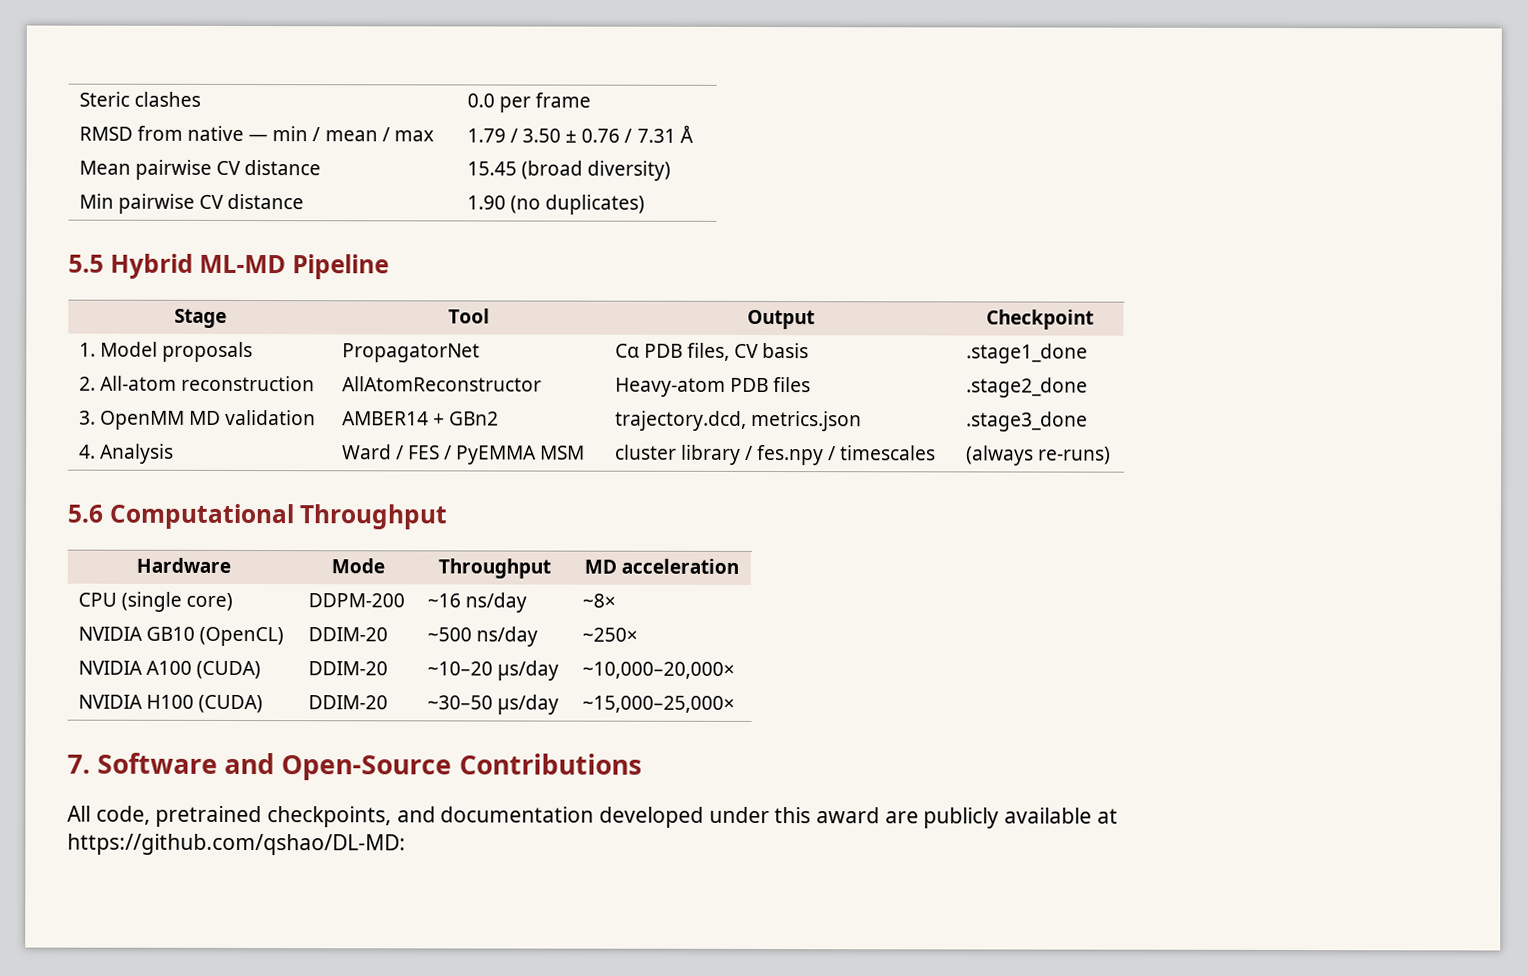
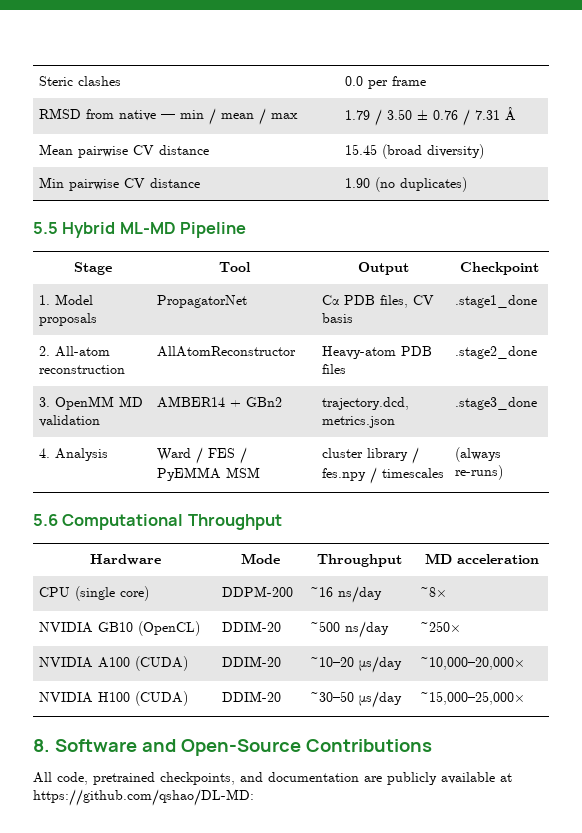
[67,754,91,774] 7. -> [33,739,50,752] 8.
[599,806,881,828] developed under this award -> (359, 777) none

